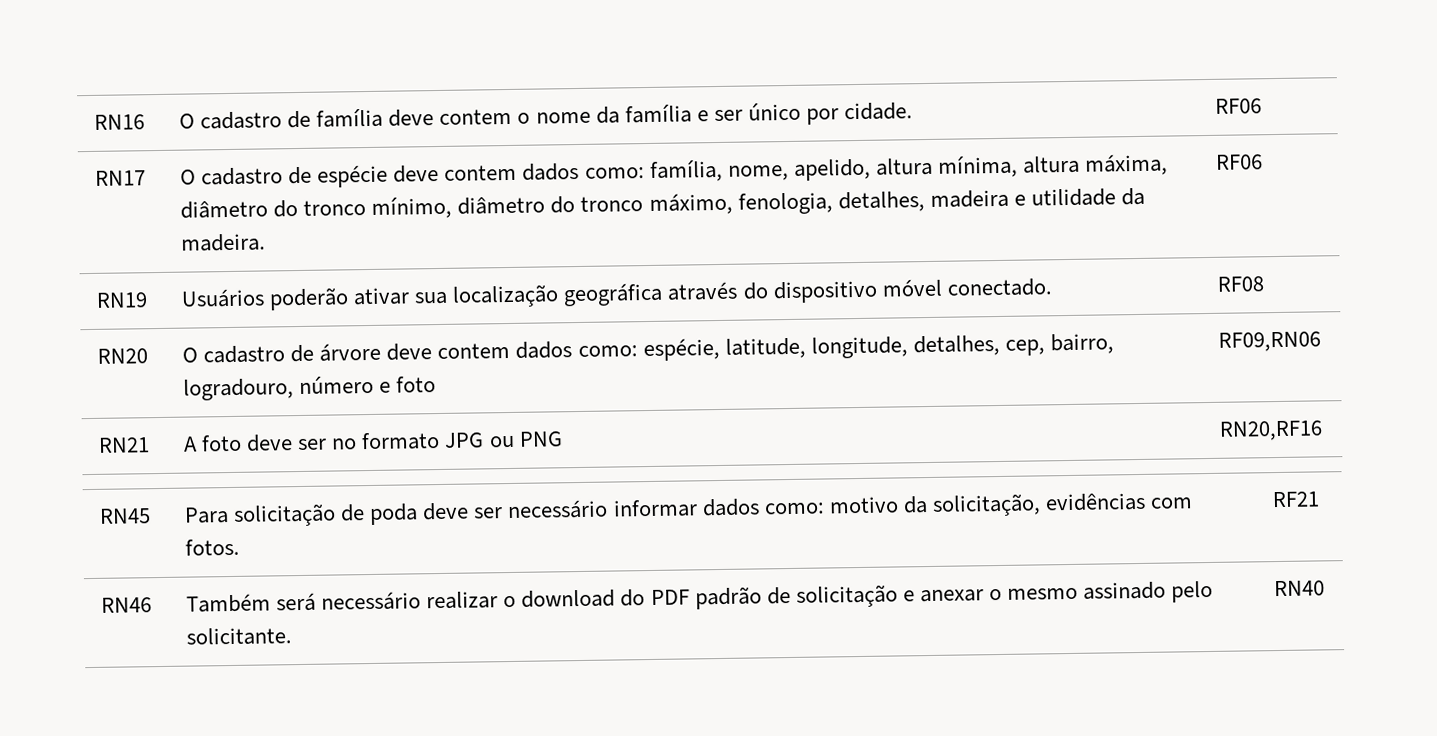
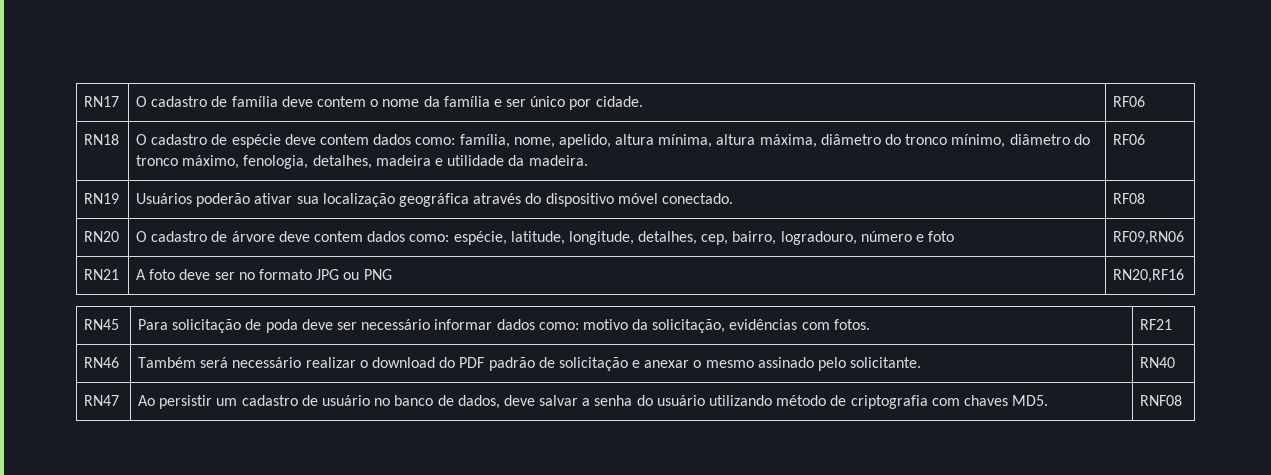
[94,114,146,130] RN16 -> [84,96,120,107] RN17
[95,170,147,186] RN17 -> [84,134,120,145] RN18
(1326, 588) none -> [84,395,120,406] [138,395,1049,409] [1140,395,1183,406] // RN47 | Ao persistir um cadastro de usuário no banco de dados, deve salvar a senha do usuário utilizando método de criptografia com chaves MD5. | RNF08

